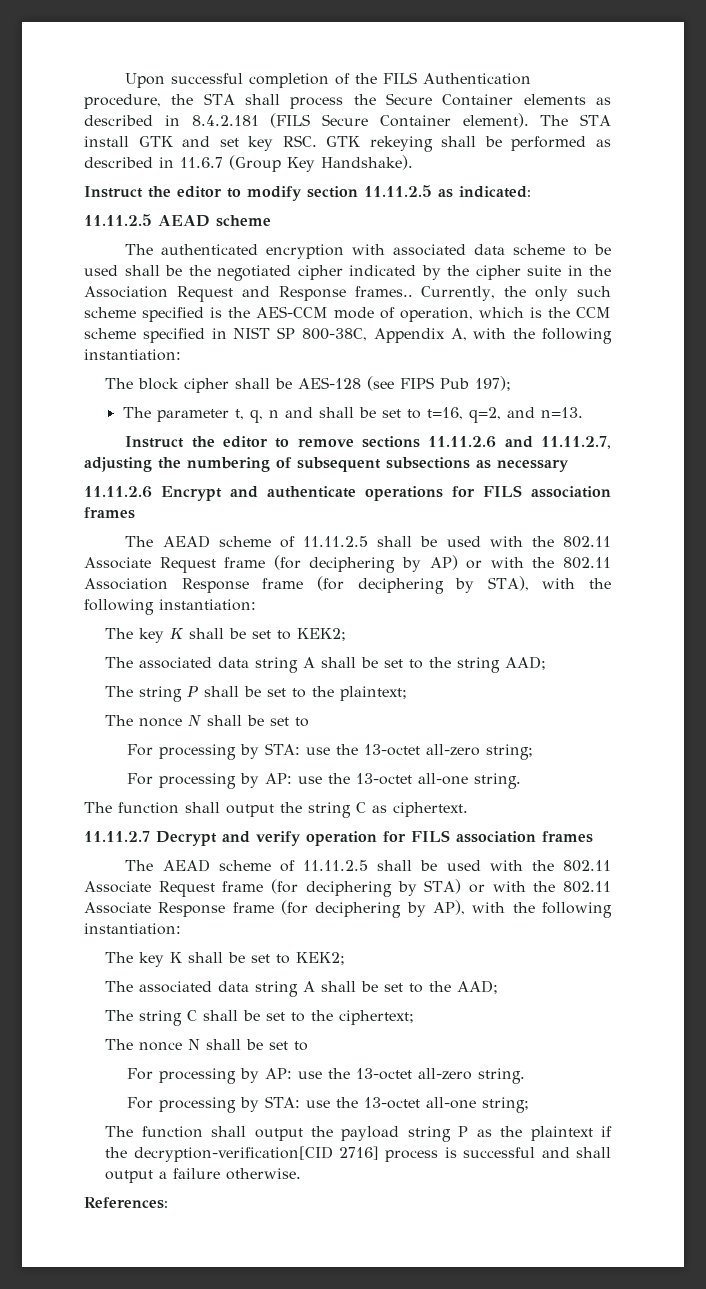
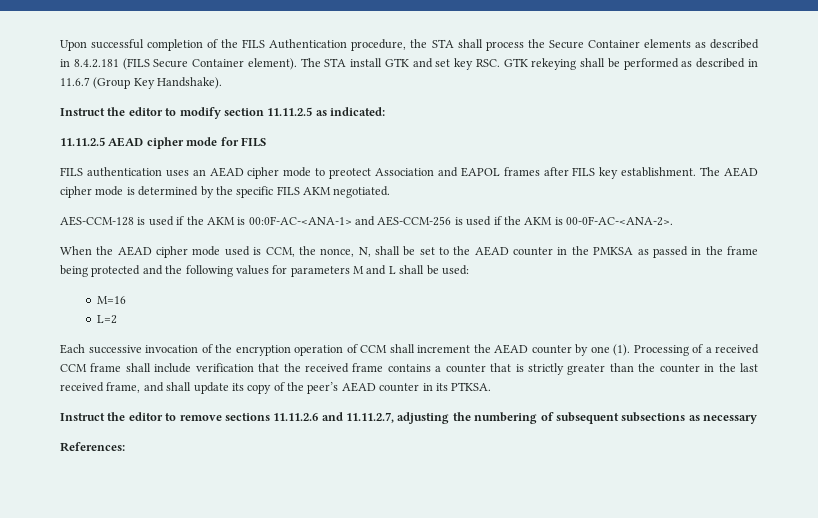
[216,215,271,227] [125,244,611,259] [84,265,611,281] [84,286,611,302] [84,306,611,322] [84,327,612,344] [84,349,181,361] [105,376,512,393] [122,407,583,423] scheme // The authenticated encryption with associated data scheme to be used shall be the negotiated cipher indicated by the cipher suite in the Association Request and Response frames.. Currently, the only such scheme specified is the AES-CCM mode of operation, which is the CCM scheme specified in NIST SP 800-38C, Appendix A, with the following instantiation: // The block cipher shall be AES-128 (see FIPS Pub 197); // The parameter t, q, n and shall be set to t=16, q=2, and n=13. -> [146,137,266,149] [60,167,759,179] [60,186,391,198] [60,216,673,226] [60,246,759,258] [60,265,469,277] [97,296,127,304] [97,315,118,324] [60,344,759,356] [60,363,759,375] [60,382,492,394] cipher mode for FILS // FILS authentication uses an AEAD cipher mode to preotect Association and EAPOL frames after FILS key establishment. The AEAD cipher mode is determined by the specific FILS AKM negotiated. // AES-CCM-128 is used if the AKM is 00:0F-AC-<ANA-1> and AES-CCM-256 is used if the AKM is 00-0F-AC-<ANA-2>. // When the AEAD cipher mode used is CCM, the nonce, N, shall be set to the AEAD counter in the PMKSA as passed in the frame being protected and the following values for parameters M and L shall be used: // M=16 // L=2 // Each successive invocation of the encryption operation of CCM shall increment the AEAD counter by one (1). Processing of a received CCM frame shall include verification that the received frame contains a counter that is strictly greater than the counter in the last received frame, and shall update its copy of the peer’s AEAD counter in its PTKSA.
[84,485,611,501] [84,507,135,519] [125,535,611,548] [84,555,612,573] [84,576,611,594] [84,599,256,615] [105,628,347,643] [105,656,547,673] [105,686,408,702] [105,715,310,727] [126,743,534,760] [126,773,521,789] [84,802,468,818] [84,830,593,846] [125,859,611,872] [84,879,612,897] [84,900,612,918] [84,923,181,935] [105,952,346,967] [105,980,499,997] [105,1010,415,1026] [105,1039,309,1051] [126,1068,525,1084] [126,1096,530,1113] [105,1126,612,1142] [105,1146,611,1162] [105,1168,302,1183] // 11.11.2.6 Encrypt and authenticate operations for FILS association frames // The AEAD scheme of 11.11.2.5 shall be used with the 802.11 Associate Request frame (for deciphering by AP) or with the 802.11 Association Response frame (for deciphering by STA), with the following instantiation: // The key K shall be set to KEK2; // The associated data string A shall be set to the string AAD; // The string P shall be set to the plaintext; // The nonce N shall be set to // For processing by STA: use the 13-octet all-zero string; // For processing by AP: use the 13-octet all-one string. // The function shall output the string C as ciphertext. // 11.11.2.7 Decrypt and verify operation for FILS association frames // The AEAD scheme of 11.11.2.5 shall be used with the 802.11 Associate Request frame (for deciphering by STA) or with the 802.11 Associate Response frame (for deciphering by AP), with the following instantiation: // The key K shall be set to KEK2; // The associated data string A shall be set to the AAD; // The string C shall be set to the ciphertext; // The nonce N shall be set to // For processing by AP: use the 13-octet all-zero string. // For processing by STA: use the 13-octet all-one string; // The function shall output the payload string P as the plaintext if the decryption-verification[CID 2716] process is successful and shall output a failure otherwise. -> (757, 419) none

